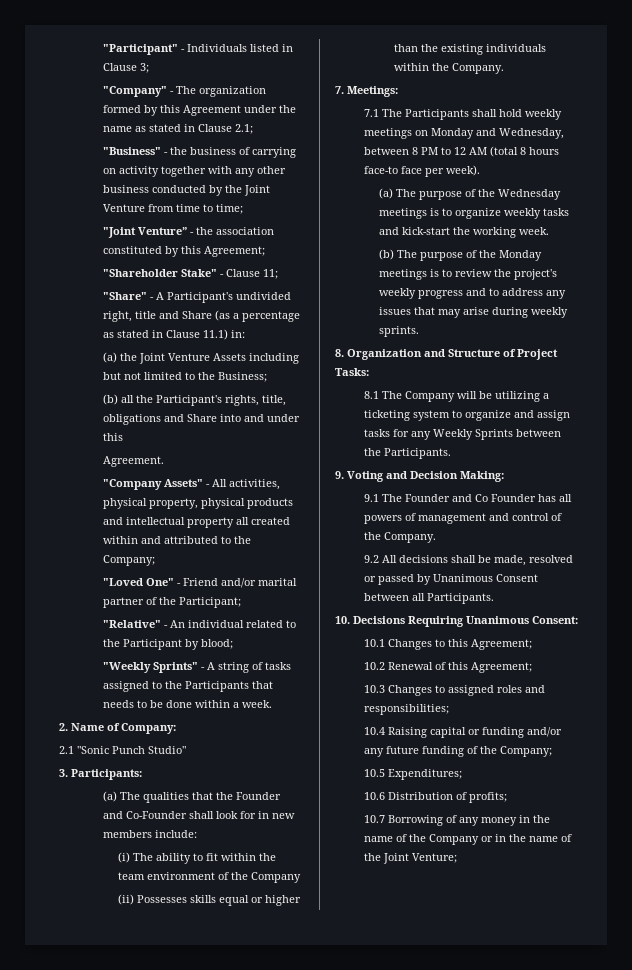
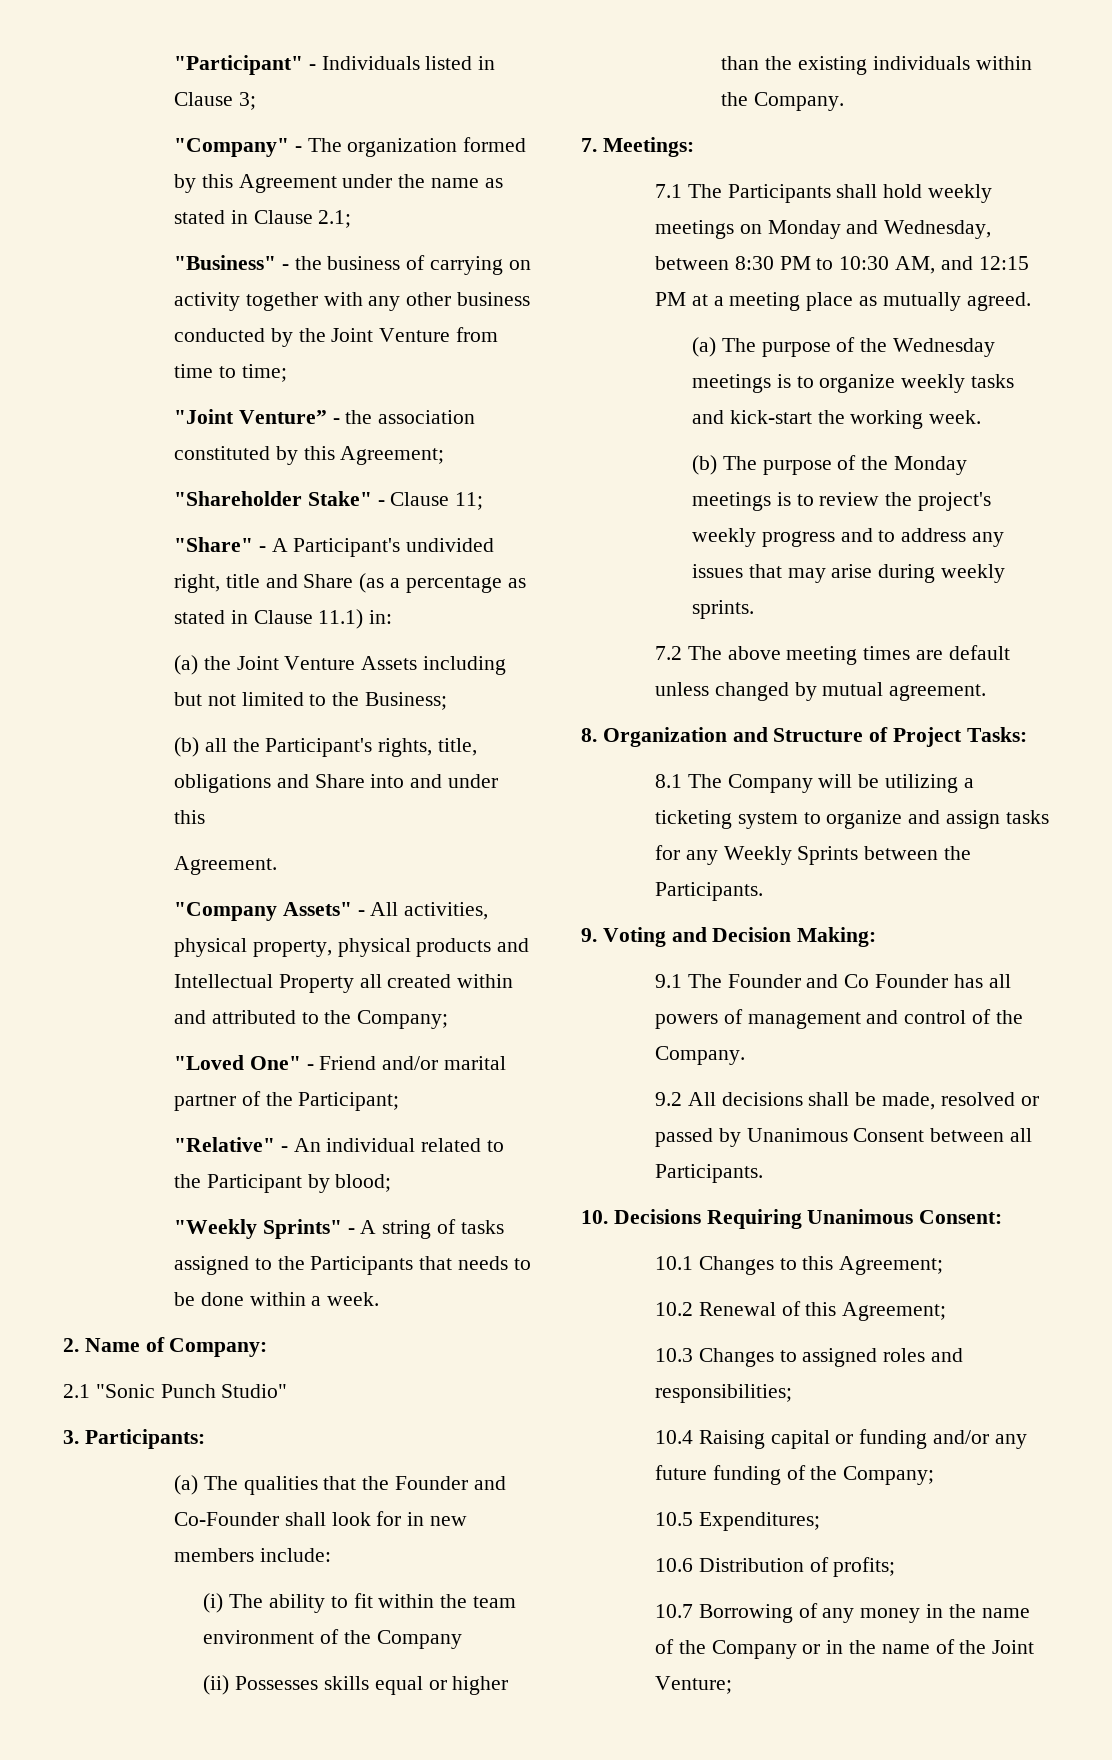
[126,517,235,528] intellectual property -> [173,974,354,993] Intellectual Property
[412,147,419,155] 8 -> [734,256,774,270] 8:30
[454,146,560,157] [364,165,481,177] 12 AM (total 8 hours face-to face per week). -> [839,256,1029,274] [654,292,1031,311] 10:30 AM, and 12:15 PM at a meeting place as mutually agreed.
(420, 331) none -> [654,645,1010,665] [654,682,987,701] // 7.2 The above meeting times are default unless changed by mutual agreement.

